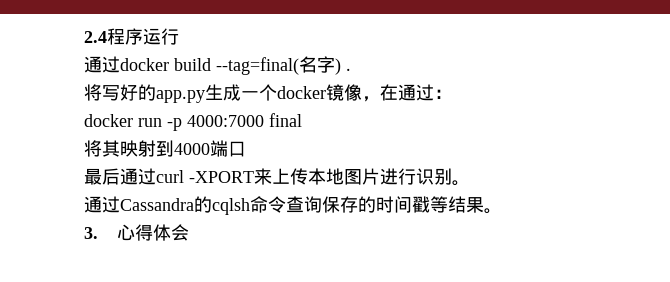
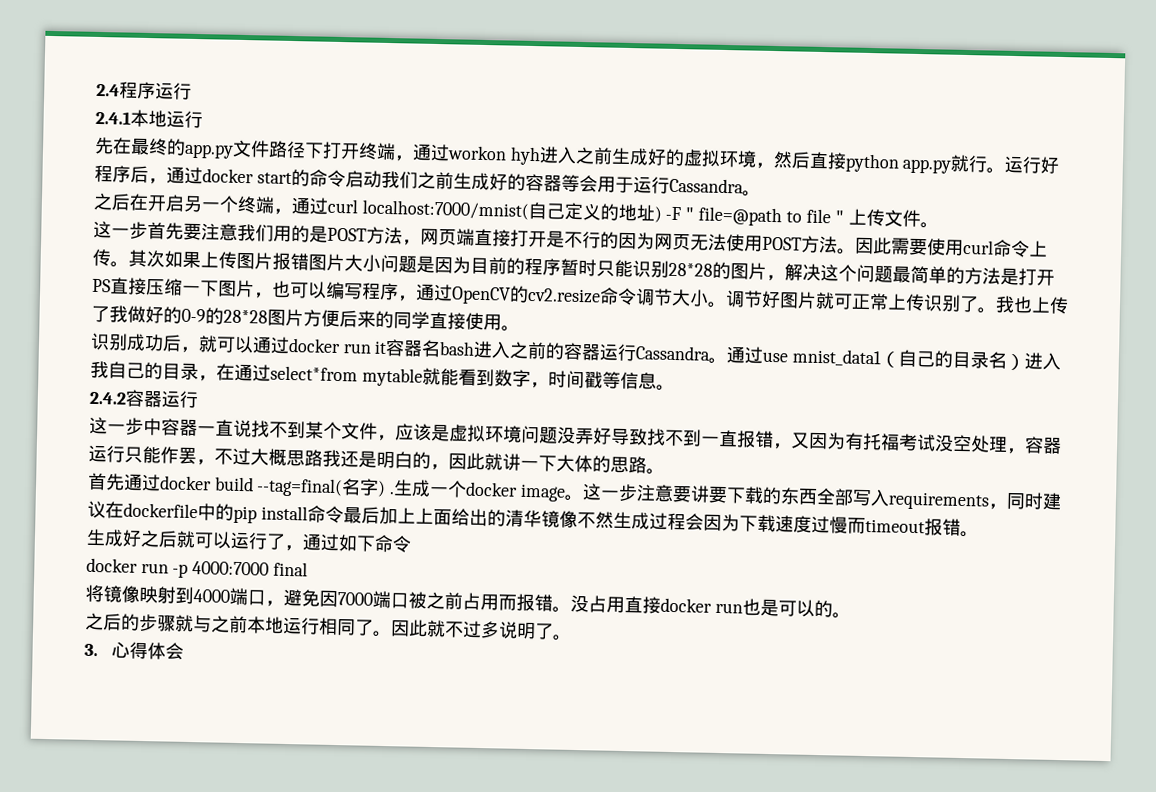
(179, 36) none -> [95,109,203,129] [94,136,1061,174] [94,164,761,197] [93,192,939,229] [93,220,1048,258] [92,248,1055,286] [92,277,1069,315] [91,305,520,332] [90,332,1062,371] [90,360,675,391] [89,389,199,409] [89,416,1062,455] [88,444,665,475] [87,472,125,491] 2.4.1本地运行 // 先在最终的app.py文件路径下打开终端，通过workon hyh进入之前生成好的虚拟环境，然后直接python app.py就行。运行好程序后，通过docker start的命令启动我们之前生成好的容器等会用于运行Cassandra。 // 之后在开启另一个终端，通过curl localhost:7000/mnist(自己定义的地址) -F＂file=@path to file＂上传文件。 // 这一步首先要注意我们用的是POST方法，网页端直接打开是不行的因为网页无法使用POST方法。因此需要使用curl命令上传。其次如果上传图片报错图片大小问题是因为目前的程序暂时只能识别28*28的图片，解决这个问题最简单的方法是打开PS直接压缩一下图片，也可以编写程序，通过OpenCV的cv2.resize命令调节大小。调节好图片就可正常上传识别了。我也上传了我做好的0-9的28*28图片方便后来的同学直接使用。 // 识别成功后，就可以通过docker run it容器名bash进入之前的容器运行Cassandra。通过use mnist_data1（自己的目录名）进入我自己的目录，在通过select*from mytable就能看到数字，时间戳等信息。 // 2.4.2容器运行 // 这一步中容器一直说找不到某个文件，应该是虚拟环境问题没弄好导致找不到一直报错，又因为有托福考试没空处理，容器运行只能作罢，不过大概思路我还是明白的，因此就讲一下大体的思路。 // 首先
[84,84,452,103] // 将写好的app.py生成一个docker镜像，在通过： -> [393,479,1062,511] [87,500,979,538] [86,528,412,553] 生成一个docker image。这一步注意要讲要下载的东西全部写入requirements，同时建议在dockerfile中的pip install命令最后加上上面给出的清华镜像不然生成过程会因为下载速度过慢而timeout报错。 // 生成好之后就可以运行了，通过如下命令
[102,140,120,157] 其 -> [103,585,140,603] 镜像
[84,168,470,186] [84,196,484,215] // 最后通过curl -XPORT来上传本地图片进行识别。 // 通过Cassandra的cqlsh命令查询保存的时间戳等结果 -> [265,588,851,619] [85,612,554,640] ，避免因7000端口被之前占用而报错。没占用直接docker run也是可以的。 // 之后的步骤就与之前本地运行相同了。因此就不过多说明了

